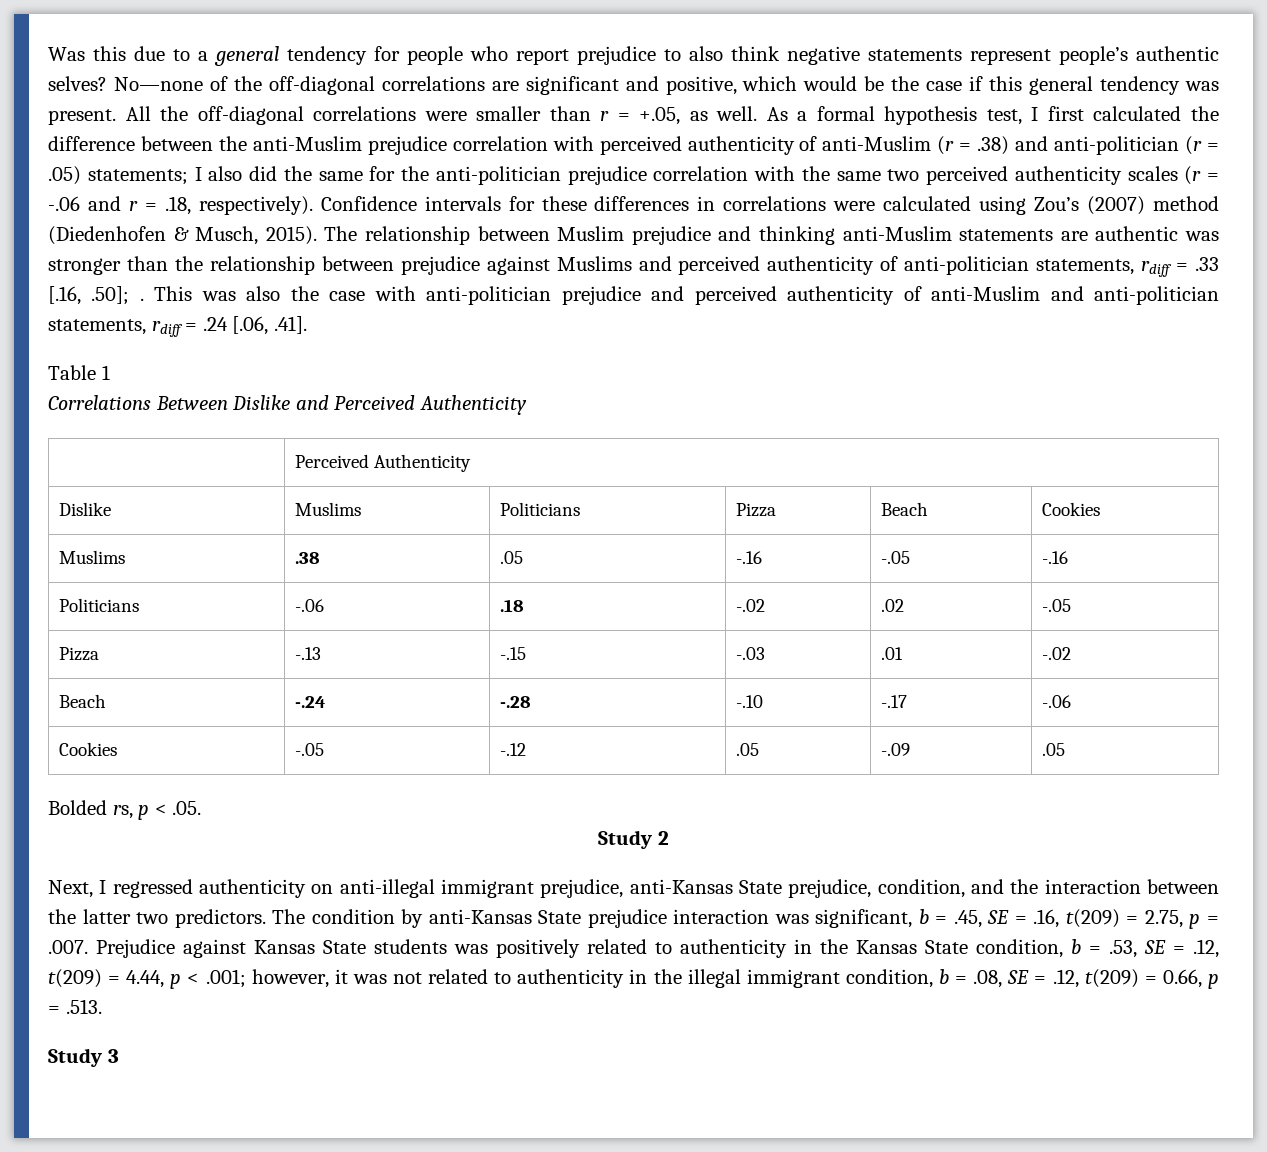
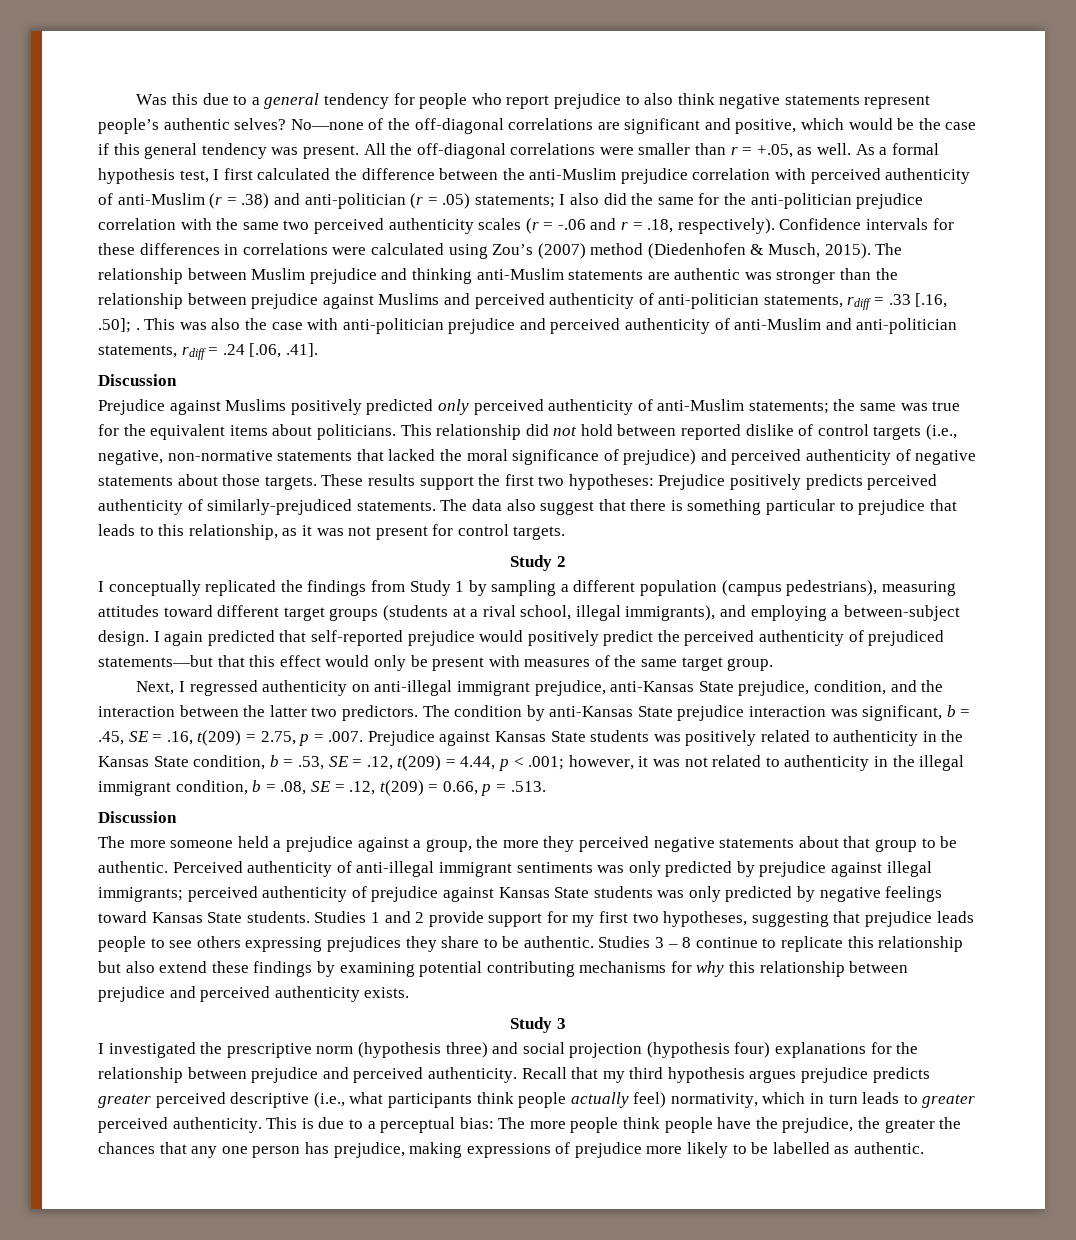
[48,365,110,380] [48,395,527,415] [295,454,472,472] [59,502,112,516] [295,502,362,516] [500,502,581,516] [736,503,777,517] [881,502,929,516] [1042,502,1101,516] [59,550,126,564] [295,552,321,564] [500,551,524,564] [736,551,763,564] [881,551,911,564] [1042,551,1069,564] [59,598,140,612] [295,599,325,612] [500,599,525,612] [736,599,766,612] [881,599,905,612] [1042,599,1072,612] [59,647,100,661] [295,647,322,660] [500,647,527,660] [736,647,766,660] [881,647,904,660] [1042,647,1072,660] [59,694,107,708] [295,696,327,708] [500,696,532,708] [736,695,764,708] [881,695,908,708] [1042,695,1072,708] [59,742,118,756] [295,743,325,756] [500,743,527,756] [736,743,760,756] [881,743,911,756] [1042,743,1066,756] [48,800,202,820] [598,830,669,849] Table 1 // Correlations Between Dislike and Perceived Authenticity // | Perceived Authenticity // Dislike | Muslims | Politicians | Pizza | Beach | Cookies // Muslims | .38 | .05 | -.16 | -.05 | -.16 // Politicians | -.06 | .18 | -.02 | .02 | -.05 // Pizza | -.13 | -.15 | -.03 | .01 | -.02 // Beach | -.24 | -.28 | -.10 | -.17 | -.06 // Cookies | -.05 | -.12 | .05 | -.09 | .05 // Bolded rs, p < .05. // Study 2 -> [98,374,177,386] [98,399,961,415] [98,424,958,440] [98,449,977,465] [98,474,938,490] [98,499,957,515] [98,524,566,540] [510,555,566,571] [98,580,956,596] [98,605,960,621] [98,630,945,646] [98,655,774,671] Discussion // Prejudice against Muslims positively predicted only perceived authenticity of anti-Muslim statements; the same was true for the equivalent items about politicians. This relationship did not hold between reported dislike of control targets (i.e., negative, non-normative statements that lacked the moral significance of prejudice) and perceived authenticity of negative statements about those targets. These results support the first two hypotheses: Prejudice positively predicts perceived authenticity of similarly-prejudiced statements. The data also suggest that there is something particular to prejudice that leads to this relationship, as it was not present for control targets. // Study 2 // I conceptually replicated the findings from Study 1 by sampling a different population (campus pedestrians), measuring attitudes toward different target groups (students at a rival school, illegal immigrants), and employing a between-subject design. I again predicted that self-reported prejudice would positively predict the perceived authenticity of prejudiced statements—but that this effect would only be present with measures of the same target group.
[48,1048,119,1067] Study 3 -> [98,811,177,823] [98,836,958,852] [98,861,932,877] [98,886,943,902] [98,911,974,927] [98,936,964,952] [98,961,909,977] [98,986,410,1002] [510,1017,566,1033] [98,1042,919,1058] [98,1067,930,1083] [98,1092,976,1108] [98,1117,962,1133] [98,1142,925,1158] Discussion // The more someone held a prejudice against a group, the more they perceived negative statements about that group to be authentic. Perceived authenticity of anti-illegal immigrant sentiments was only predicted by prejudice against illegal immigrants; perceived authenticity of prejudice against Kansas State students was only predicted by negative feelings toward Kansas State students. Studies 1 and 2 provide support for my first two hypotheses, suggesting that prejudice leads people to see others expressing prejudices they share to be authentic. Studies 3 – 8 continue to replicate this relationship but also extend these findings by examining potential contributing mechanisms for why this relationship between prejudice and perceived authenticity exists. // Study 3 // I investigated the prescriptive norm (hypothesis three) and social projection (hypothesis four) explanations for the relationship between prejudice and perceived authenticity. Recall that my third hypothesis argues prejudice predicts greater perceived descriptive (i.e., what participants think people actually feel) normativity, which in turn leads to greater perceived authenticity. This is due to a perceptual bias: The more people think people have the prejudice, the greater the chances that any one person has prejudice, making expressions of prejudice more likely to be labelled as authentic.

